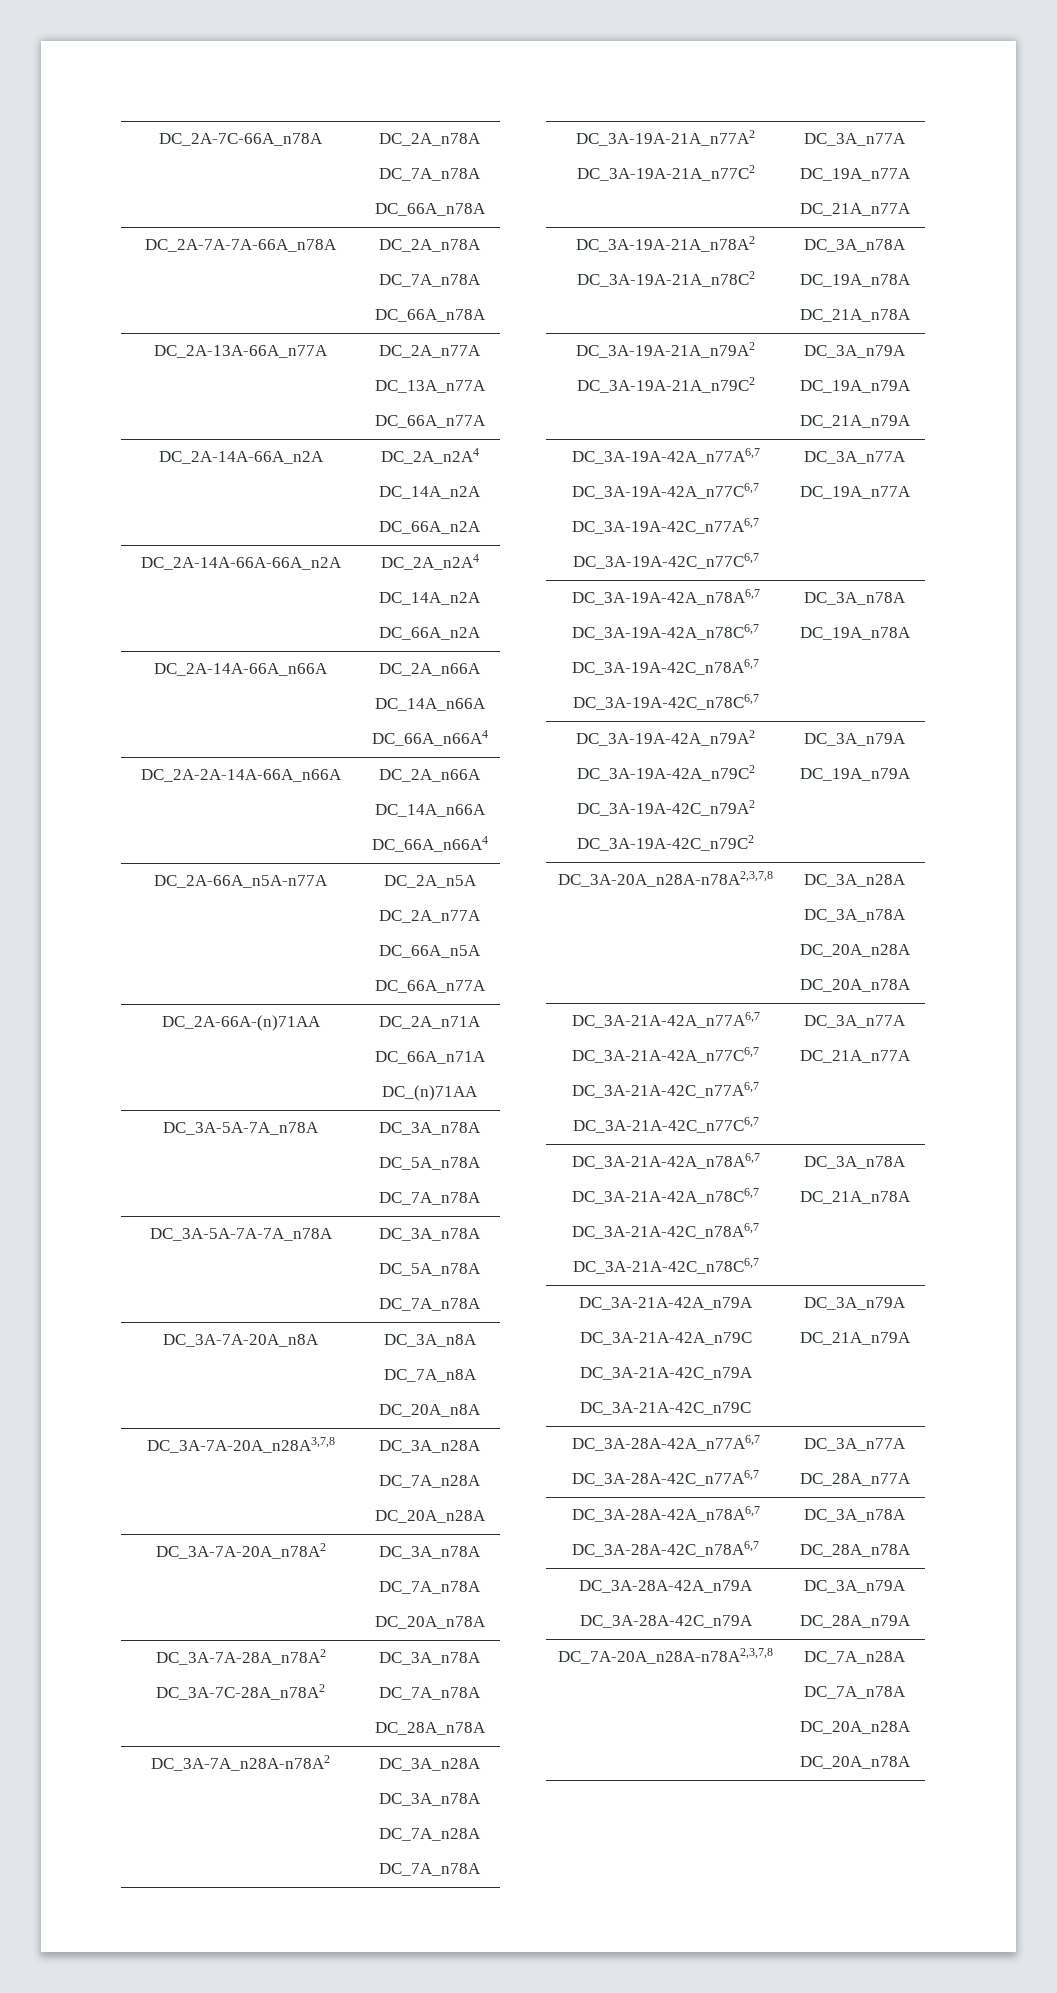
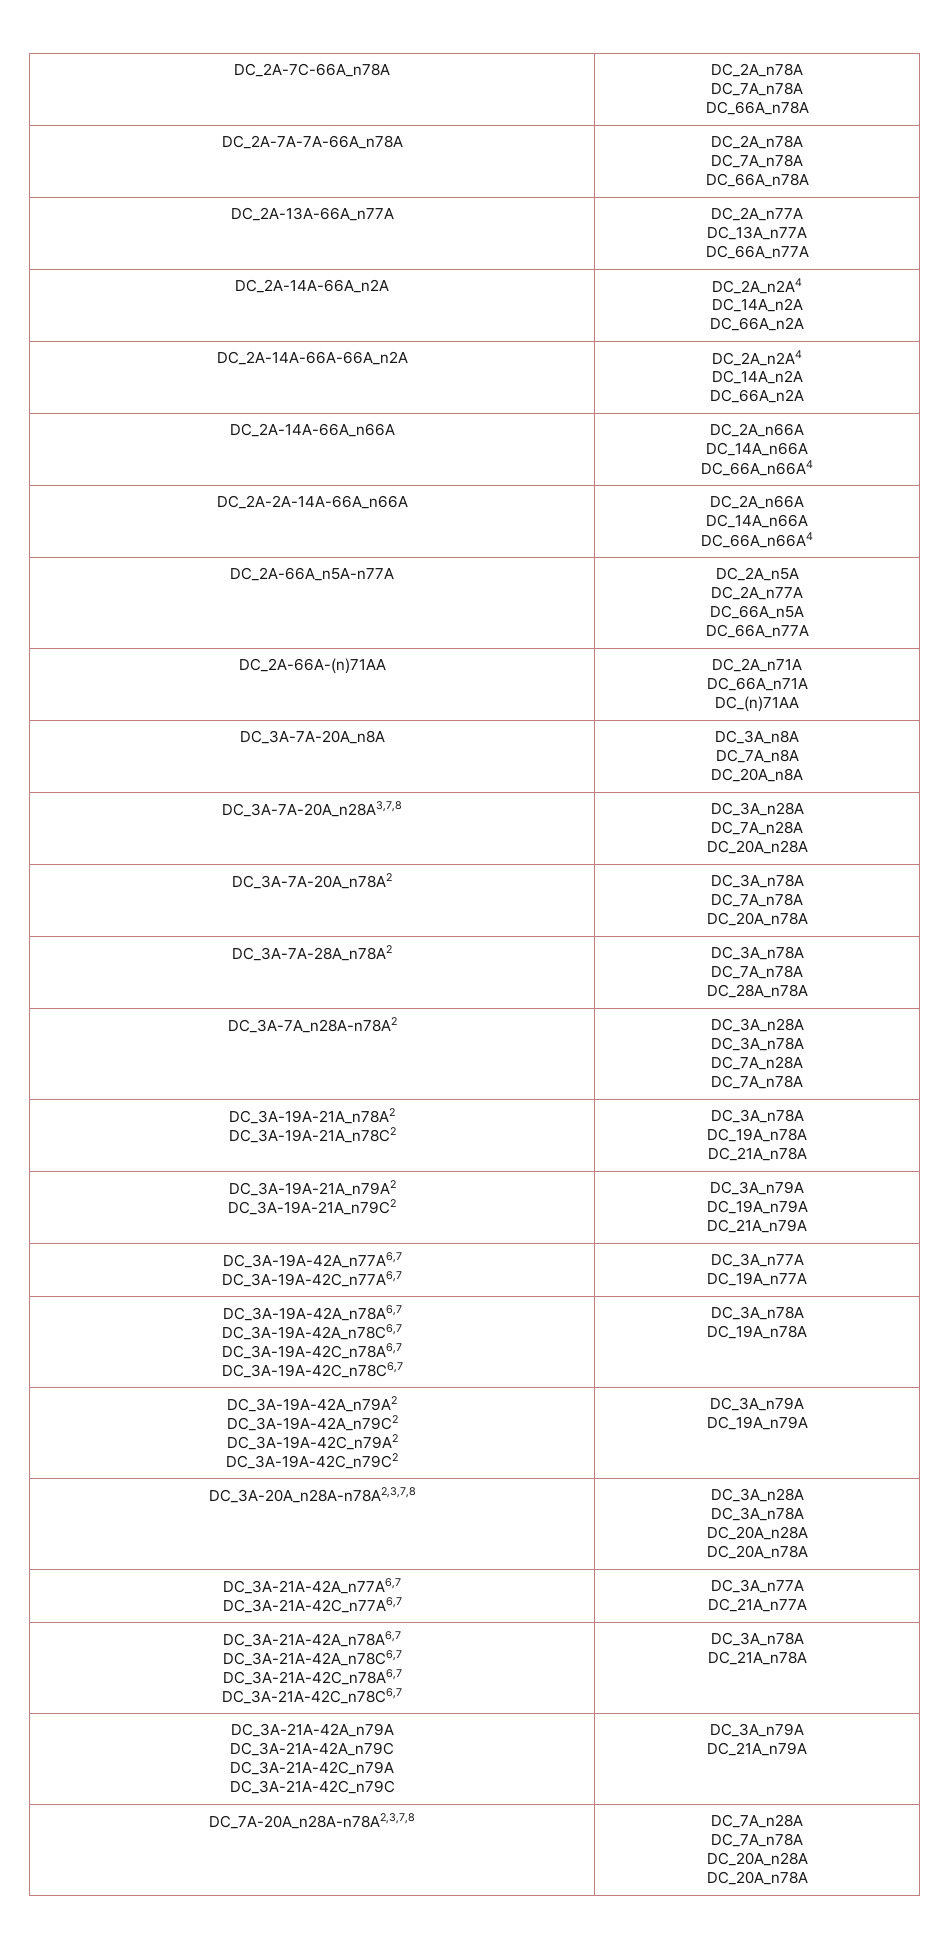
[163,1122,319,1135] [379,1122,481,1135] [379,1157,481,1170] [379,1192,481,1205] [149,1228,333,1241] [379,1228,481,1241] [379,1263,481,1276] [379,1298,481,1311] // DC_3A-5A-7A_n78A | DC_3A_n78A // DC_5A_n78A // DC_7A_n78A // DC_3A-5A-7A-7A_n78A | DC_3A_n78A // DC_5A_n78A // DC_7A_n78A -> (799, 704) none
[156,1684,325,1700] // DC_3A-7C-28A_n78A2 -> (392, 953) none
[576,130,755,146] [576,165,755,181] [804,133,906,146] [799,168,911,181] [799,203,911,216] // DC_3A-19A-21A_n77A2 // DC_3A-19A-21A_n77C2 | DC_3A_n77A // DC_19A_n77A // DC_21A_n77A -> (803, 1082) none
[572,483,759,499] // DC_3A-19A-42A_n77C6,7 -> (402, 1260) none
[572,553,759,569] // DC_3A-19A-42C_n77C6,7 -> (402, 1279) none
[572,1047,759,1063] // DC_3A-21A-42A_n77C6,7 -> (401, 1586) none
[572,1117,759,1133] // DC_3A-21A-42C_n77C6,7 -> (402, 1605) none
[571,1435,760,1451] [572,1470,759,1486] [804,1438,906,1451] [799,1473,911,1486] [571,1506,760,1522] [572,1541,759,1557] [804,1509,906,1522] [799,1544,911,1557] [579,1580,753,1593] [579,1615,753,1628] [804,1580,906,1593] [799,1615,911,1628] // DC_3A-28A-42A_n77A6,7 // DC_3A-28A-42C_n77A6,7 | DC_3A_n77A // DC_28A_n77A // DC_3A-28A-42A_n78A6,7 // DC_3A-28A-42C_n78A6,7 | DC_3A_n78A // DC_28A_n78A // DC_3A-28A-42A_n79A // DC_3A-28A-42C_n79A | DC_3A_n79A // DC_28A_n79A -> (807, 1749) none

